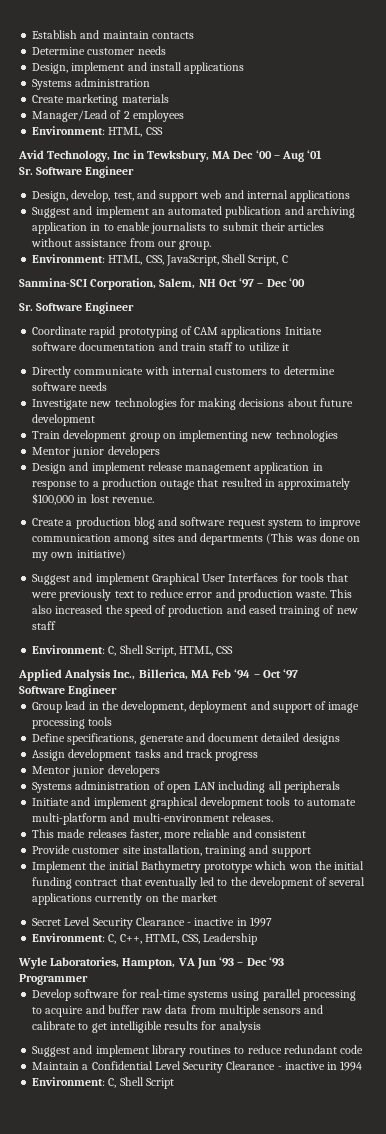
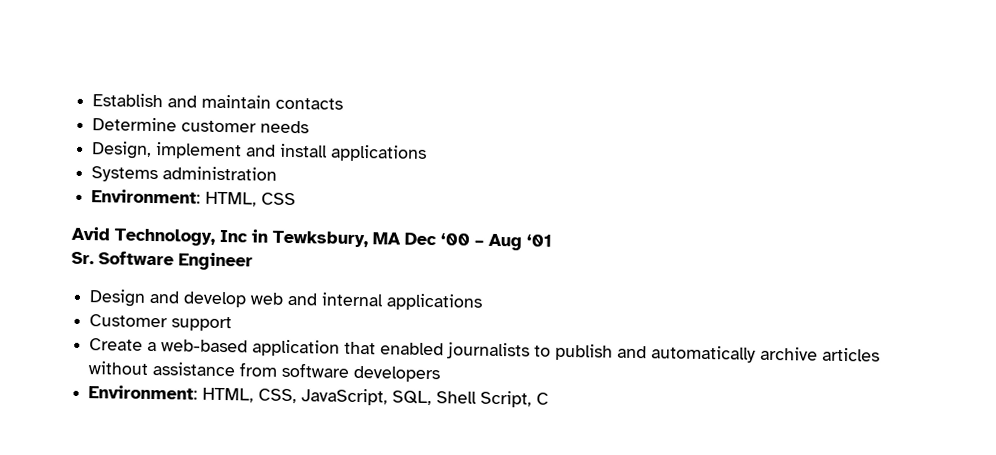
[32,94,169,106] [32,110,184,122] // Create marketing materials // Manager/Lead of 2 employees -> (278, 173) none
[32,190,199,202] Design, develop, test, and support -> [89,289,248,308] Design and develop
[32,206,355,218] [32,222,285,234] Suggest and implement an automated publication and archiving application in to enable journalists to submit their -> [89,314,233,332] [89,338,819,363] Customer support // Create a web-based application that enabled journalists to publish and automatically archive
[157,240,212,250] our group. -> [281,362,441,383] software developers
(219, 260) none -> [392,390,433,406] SQL,
[19,278,305,290] [19,302,135,314] [32,326,322,338] [32,342,289,352] [32,366,335,378] [32,382,108,391] [32,398,353,410] [32,414,96,426] [32,430,338,442] [32,446,160,458] [32,462,323,474] [32,478,351,490] [32,493,154,505] [32,517,362,529] [32,533,361,545] [32,549,126,561] [32,573,349,585] [31,589,353,601] [32,605,358,617] [32,621,57,630] [32,645,234,657] [18,669,299,681] [19,685,118,697] [32,701,360,713] [32,717,113,729] [32,733,340,745] [32,749,259,761] [32,765,160,777] [32,781,340,793] [32,797,356,809] [32,813,273,825] [32,829,306,840] [32,845,311,857] [32,861,365,873] [32,877,366,889] [32,893,218,905] [32,917,272,929] [32,933,258,945] [18,957,284,969] [19,974,88,985] [32,989,356,1001] [32,1005,324,1017] [32,1021,261,1033] [32,1045,364,1057] [32,1061,363,1073] [32,1077,174,1089] // Sanmina-SCI Corporation, Salem, NH Oct ‘97 – Dec ‘00 // Sr. Software Engineer // Coordinate rapid prototyping of CAM applications Initiate software documentation and train staff to utilize it // Directly communicate with internal customers to determine software needs // Investigate new technologies for making decisions about future development // Train development group on implementing new technologies // Mentor junior developers // Design and implement release management application in response to a production outage that resulted in approximately $100,000 in lost revenue. // Create a production blog and software request system to improve communication among sites and departments (This was done on my own initiative) // Suggest and implement Graphical User Interfaces for tools that were previously text to reduce error and production waste. This also increased the speed of production and eased training of new staff // Environment: C, Shell Script, HTML, CSS // Applied Analysis Inc., Billerica, MA Feb ‘94 – Oct ‘97 // Software Engineer // Group lead in the development, deployment and support of image processing tools // Define specifications, generate and document detailed designs // Assign development tasks and track progress // Mentor junior developers // Systems administration of open LAN including all peripherals // Initiate and implement graphical development tools to automate multi-platform and multi-environment releases. // This made releases faster, more reliable and consistent // Provide customer site installation, training and support // Implement the initial Bathymetry prototype which won the initial funding contract that eventually led to the development of several applications currently on the market // Secret Level Security Clearance - inactive in 1997 // Environment: C, C++, HTML, CSS, Leadership // Wyle Laboratories, Hampton, VA Jun ‘93 – Dec ‘93 // Programmer // Develop software for real-time systems using parallel processing to acquire and buffer raw data from multiple sensors and calibrate to get intelligible results for analysis // Suggest and implement library routines to reduce redundant code // Maintain a Confidential Level Security Clearance - inactive in 1994 // Environment: C, Shell Script -> (550, 398) none

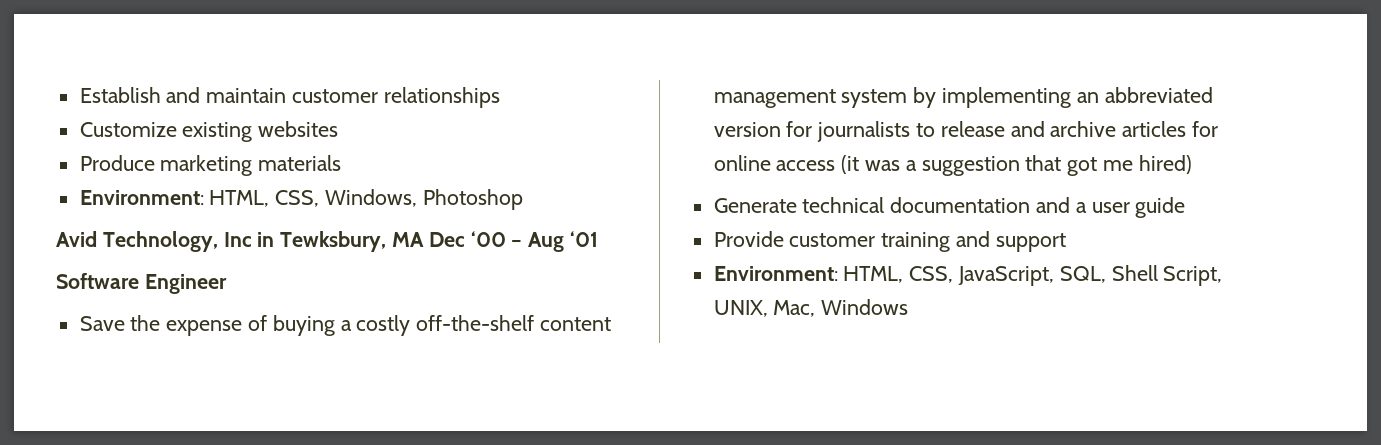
[275,97,344,110] [92,117,310,134] [91,141,428,162] [91,166,278,183] [91,189,297,207] contacts // Determine customer needs // Design, implement and install applications // Systems administration // Environment: HTML, CSS -> [292,87,500,108] [79,121,339,142] [79,155,342,176] [79,189,523,210] customer relationships // Customize existing websites // Produce marketing materials // Environment: HTML, CSS, Windows, Photoshop
[71,251,94,265] Sr. -> (599, 239) none
[89,289,484,311] [89,314,233,332] [89,338,881,363] [88,361,441,383] Design and develop web and internal applications // Customer support // Create a web-based application that enabled journalists to publish and automatically archive articles without assistance from software developers -> [79,315,612,336] [713,87,1213,108] [713,121,1219,142] [713,155,1192,176] [713,197,1186,218] [713,231,1066,252] Save the expense of buying a costly off-the-shelf content management system by implementing an abbreviated version for journalists to release and archive articles for online access (it was a suggestion that got me hired) // Generate technical documentation and a user guide // Provide customer training and support
[536,392,550,405] C -> [713,299,909,317] UNIX, Mac, Windows

